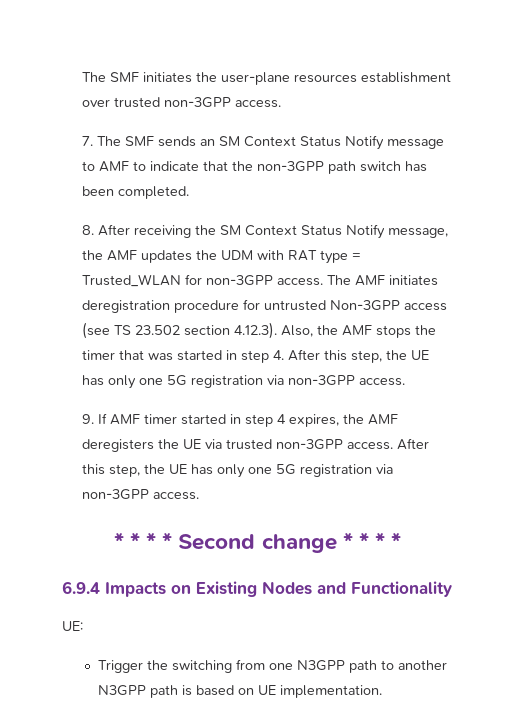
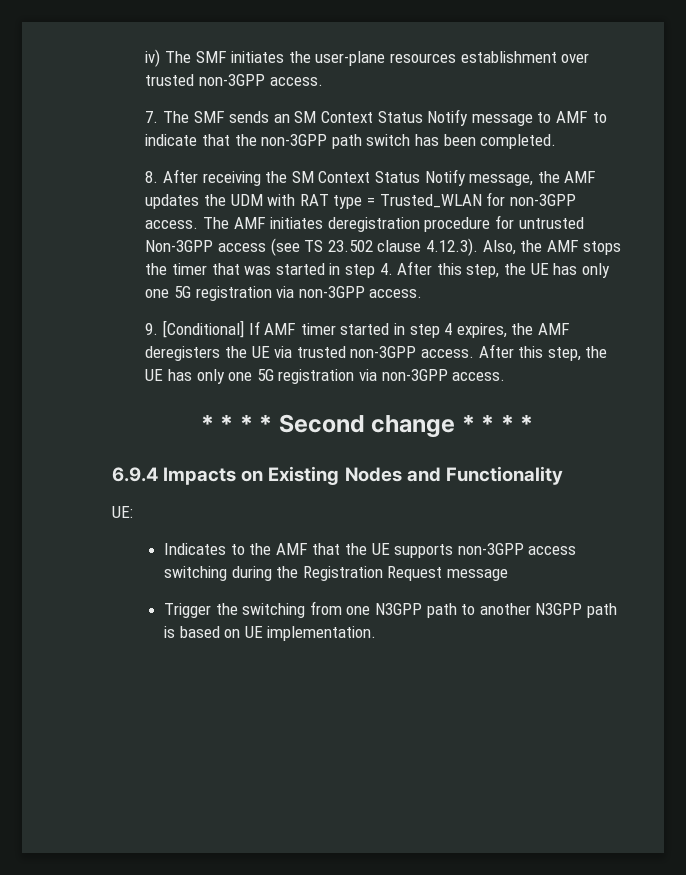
(82, 77) none -> [145,49,161,67] iv)
[184,325,231,336] section -> [377,240,422,252] clause
(95, 419) none -> [163,320,245,338] [Conditional]
(83, 626) none -> [164,543,577,558] [164,566,509,581] // Indicates to the AMF that the UE supports non-3GPP access switching during the Registration Request message

